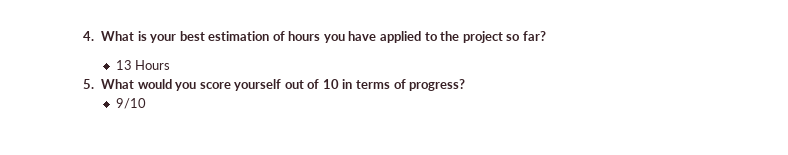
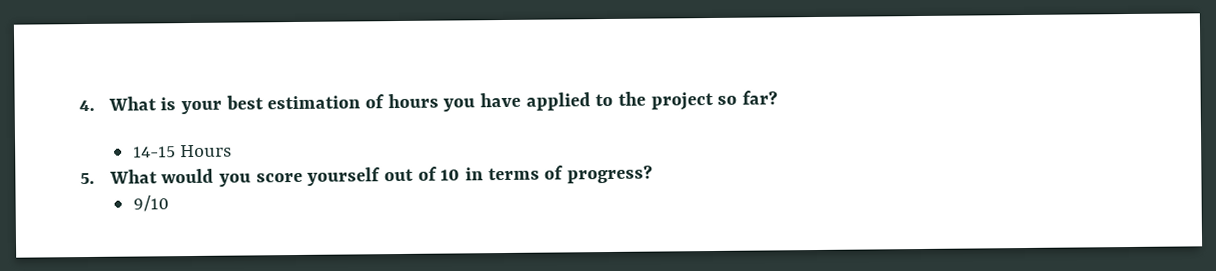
[115,60,132,70] 13 -> [132,146,176,158] 14-15

